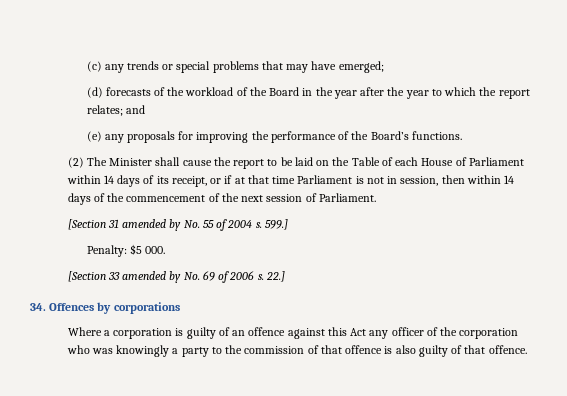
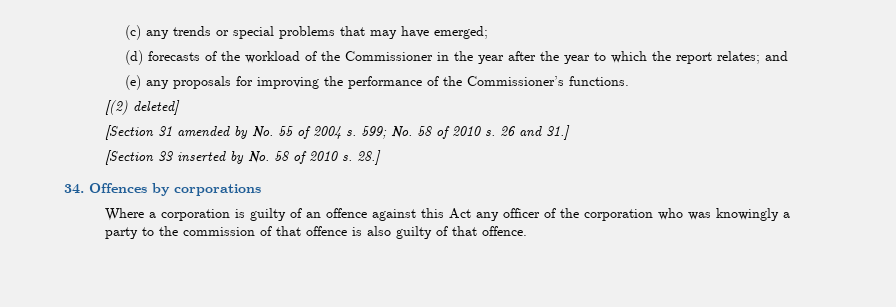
[269,87,300,96] Board -> [345,51,434,61] Commissioner
[370,131,409,140] Board’s -> [467,76,565,86] Commissioner’s
[67,157,524,169] [66,175,514,187] [67,193,376,205] (2) The Minister shall cause the report to be laid on the Table of each House of Parliament within 14 days of its receipt, or if at that time Parliament is not in session, then within 14 days of the commencement of the next session of Parliament. -> [104,100,180,115] [(2) deleted]
[264,219,288,230] [86,244,165,257] 599.] // Penalty: $5 000. -> [360,125,570,140] 599; No. 58 of 2010 s. 26 and 31.]
[122,271,285,283] amended by No. 69 of 2006 s. 22.] -> [176,150,381,165] inserted by No. 58 of 2010 s. 28.]

